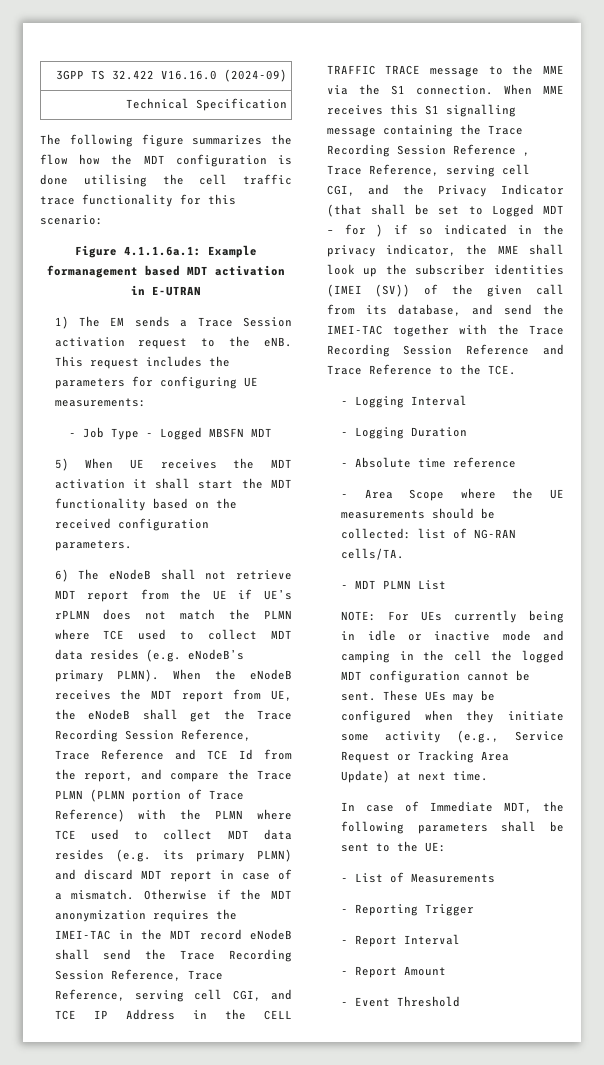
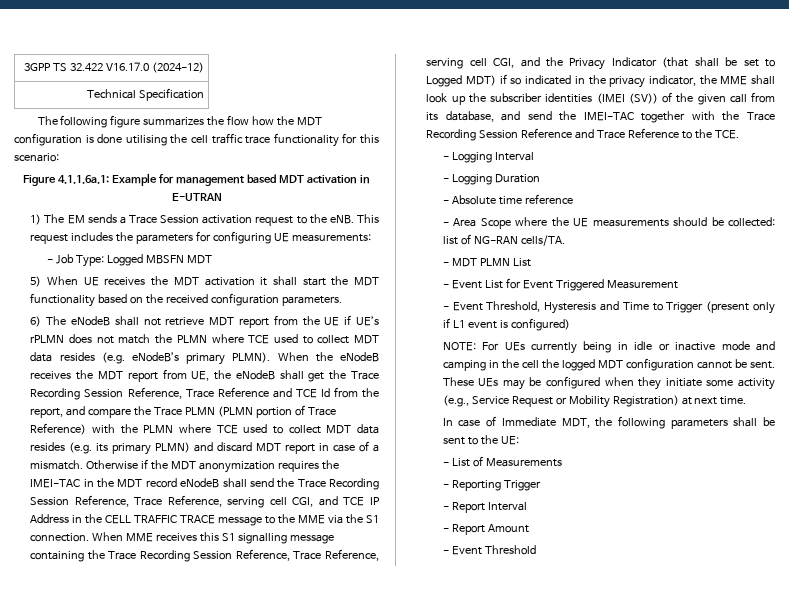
[161,69,288,82] V16.16.0 (2024-09) -> [105,62,204,73] V16.17.0 (2024-12)
[47,265,138,278] formanagement -> [159,174,244,186] for management
[111,428,154,440] Type - -> [75,255,104,267] Type:
[452,144,530,156] Reference , -> [235,549,290,561] Reference,
[543,205,564,214] [326,224,384,237] MDT – for ) -> [466,75,497,86] MDT)
(447, 585) none -> [442,278,678,291] [442,301,775,314] [442,318,570,331] // - Event List for Event Triggered Measurement // - Event Threshold, Hysteresis and Time to Trigger (present only if L1 event is configured)
[418,750,510,763] [341,770,391,783] Tracking Area Update) -> [568,395,679,408] Mobility Registration)

